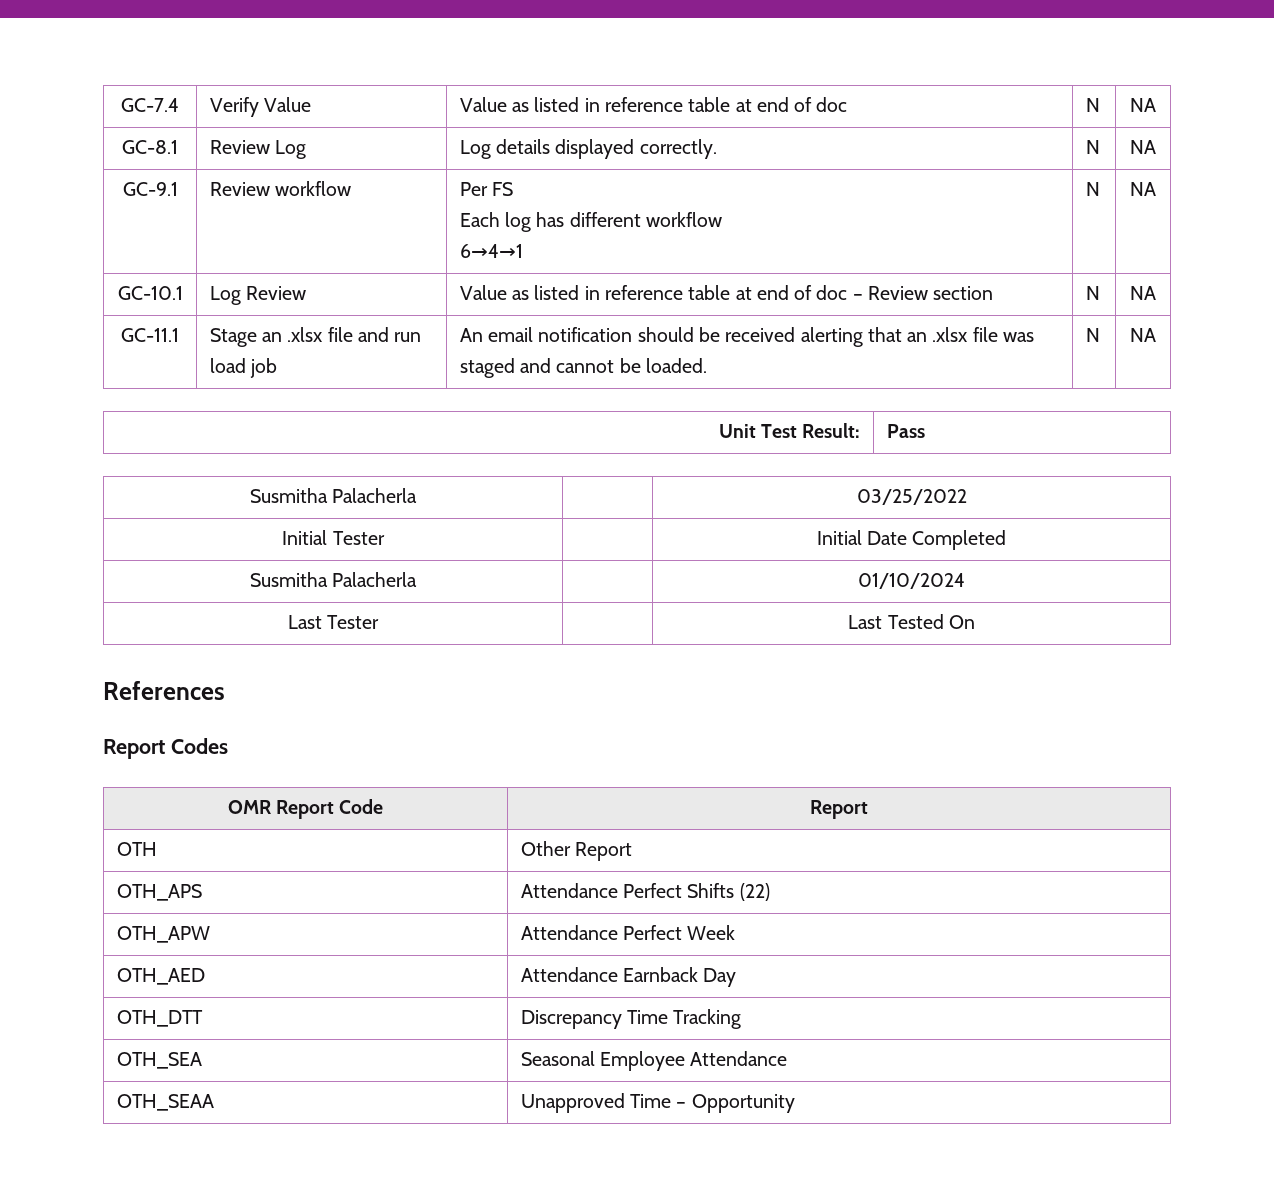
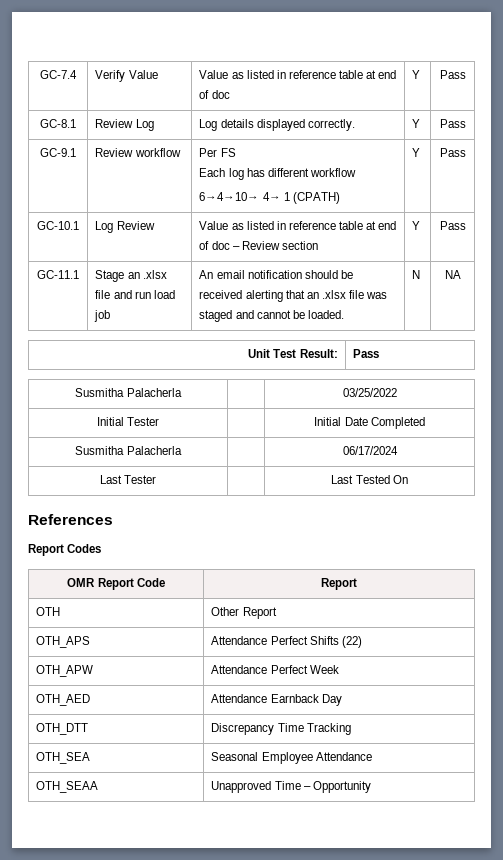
[1085,98,1100,112] [1130,98,1156,112] N | NA -> [412,70,421,79] [439,70,466,79] Y | Pass
[1085,140,1100,154] [1130,140,1156,154] N | NA -> [412,119,421,128] [439,119,466,128] Y | Pass
[459,244,523,258] [1085,182,1100,196] [1130,182,1156,196] 6→4→1 | N | NA -> [199,192,340,204] [412,148,421,157] [439,148,466,157] 6→4→10→ 4→ 1 (CPATH) | Y | Pass
[1085,286,1100,300] [1130,286,1156,300] N | NA -> [412,221,421,230] [439,221,466,230] Y | Pass
[858,573,965,589] 01/10/2024 -> [342,446,398,455] 06/17/2024

